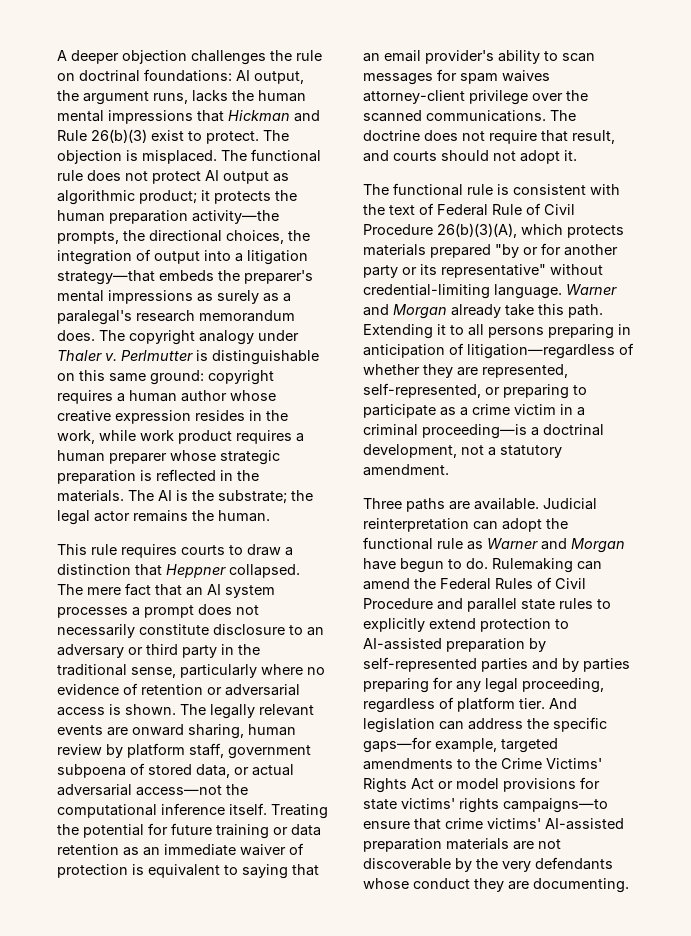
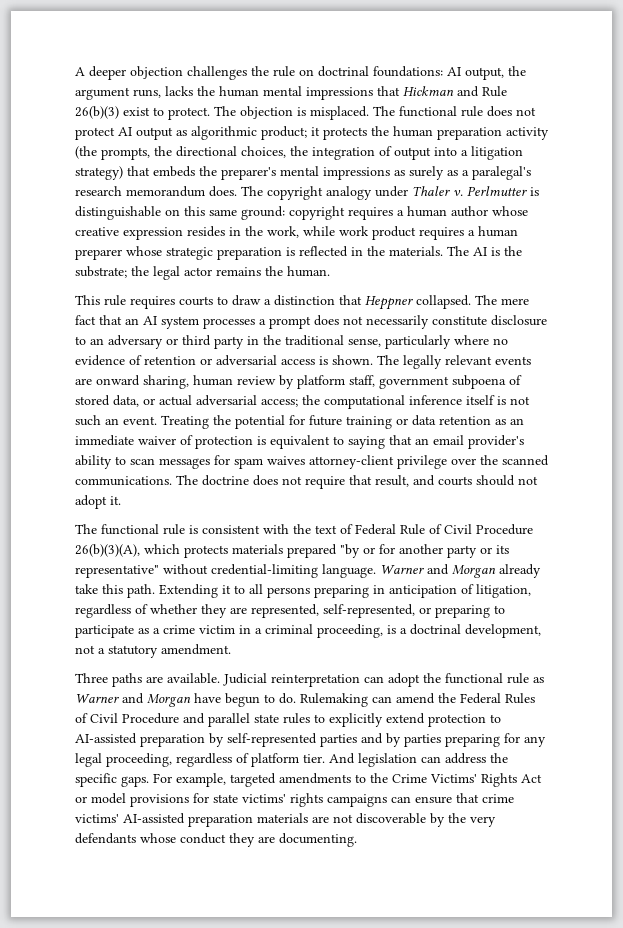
[192,210,279,224] activity—the -> [506,127,549,140] [75,146,97,159] activity (the
[57,270,155,285] strategy—that -> [75,166,150,180] strategy) that
[136,785,222,796] access—not -> [261,399,298,407] access;
[229,803,267,815] itself. -> [466,395,530,405] [75,415,157,426] itself is not such an event.
[467,344,615,359] litigation—regardless -> [476,584,531,598] [75,604,131,618] litigation, regardless
[422,424,527,439] proceeding—is -> [317,624,396,638] proceeding, is
[363,737,432,753] gaps—for -> [121,773,172,787] gaps. For
[503,798,608,813] campaigns—to -> [327,794,411,807] campaigns can

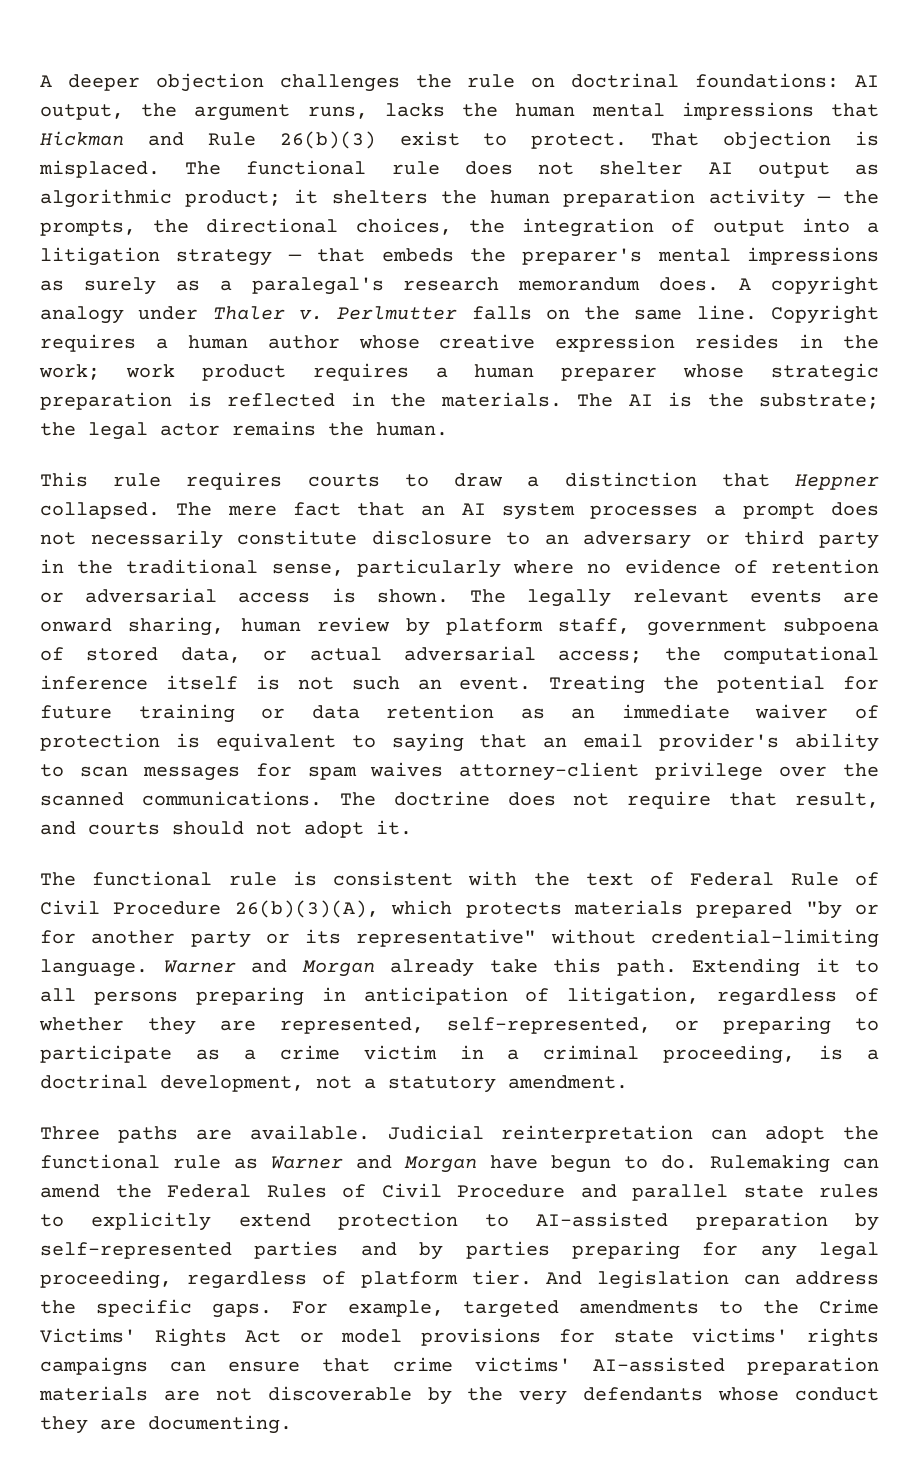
[214,106,236,116] The -> [651,132,700,146] That
[75,127,115,140] protect -> [599,161,684,175] shelter
[323,127,367,140] protects -> [331,190,428,204] shelters
[75,146,97,159] (the -> [816,190,879,204] — the
[75,166,123,180] strategy) -> [176,249,302,266] strategy —
[241,186,263,196] The -> [739,278,752,290] A
[530,187,539,196] [75,206,345,220] is distinguishable on this same ground: copyright -> [471,305,879,324] falls on the same line. Copyright
[267,226,335,238] work, while -> [39,364,100,380] work;

